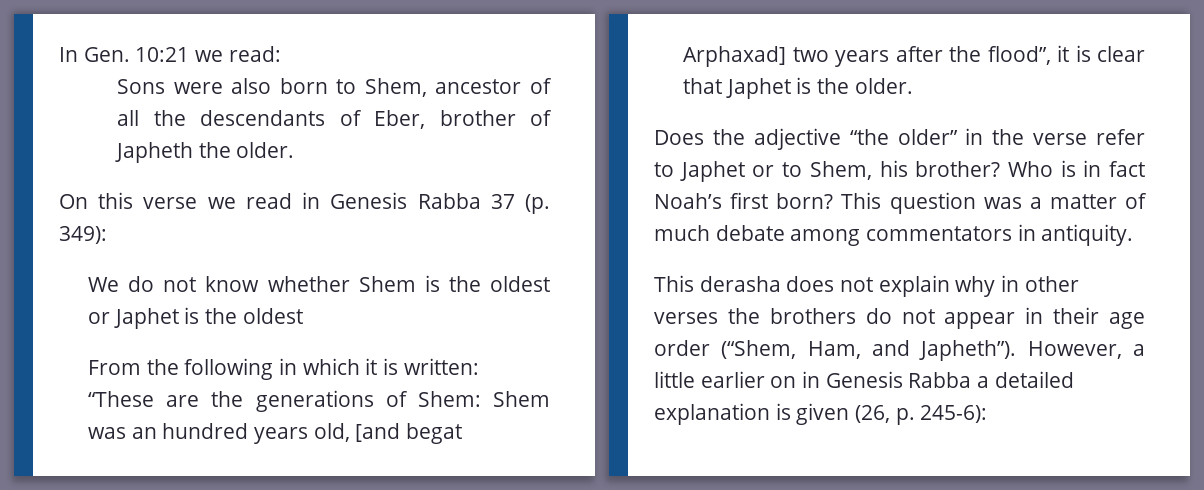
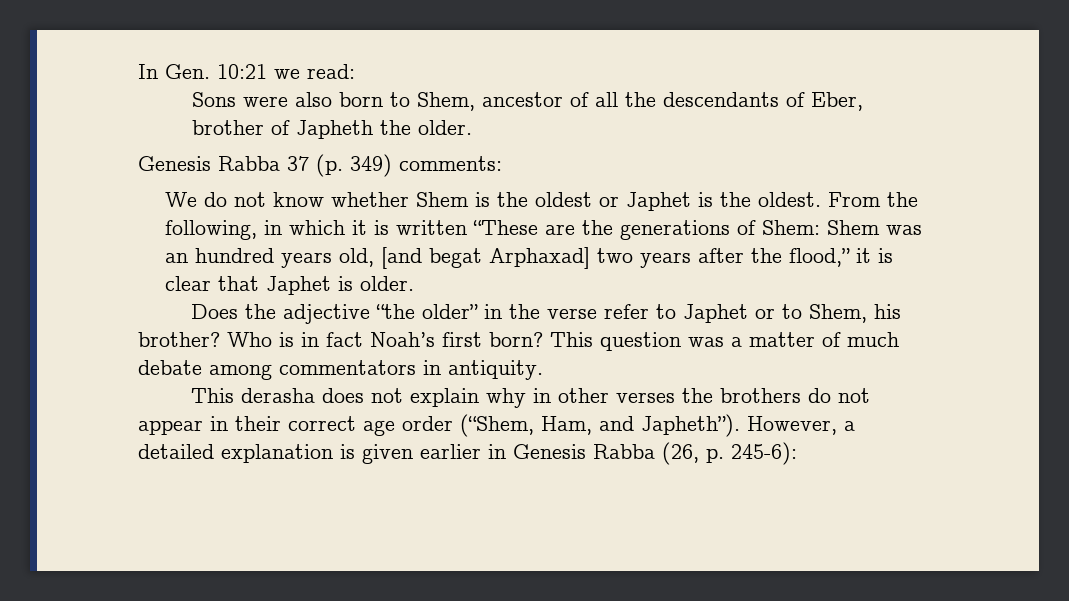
[59,192,321,209] On this verse we read in -> (472, 127) none
[59,226,107,244] 349): -> [350,154,502,177] 349) comments:
[242,308,303,324] oldest // -> [757,192,821,207] oldest.
[184,358,274,380] following -> [164,220,257,240] following,
[403,358,479,375] written: -> [395,220,467,235] written
[987,46,1051,65] flood”, -> [788,248,850,267] flood,”
[817,78,850,94] the -> (353, 283) none
(1100, 315) none -> [288,416,356,431] correct
[654,371,1074,388] [654,403,850,425] little earlier on in Genesis Rabba a detailed explanation is given -> [138,444,655,464] detailed explanation is given earlier in Genesis Rabba

